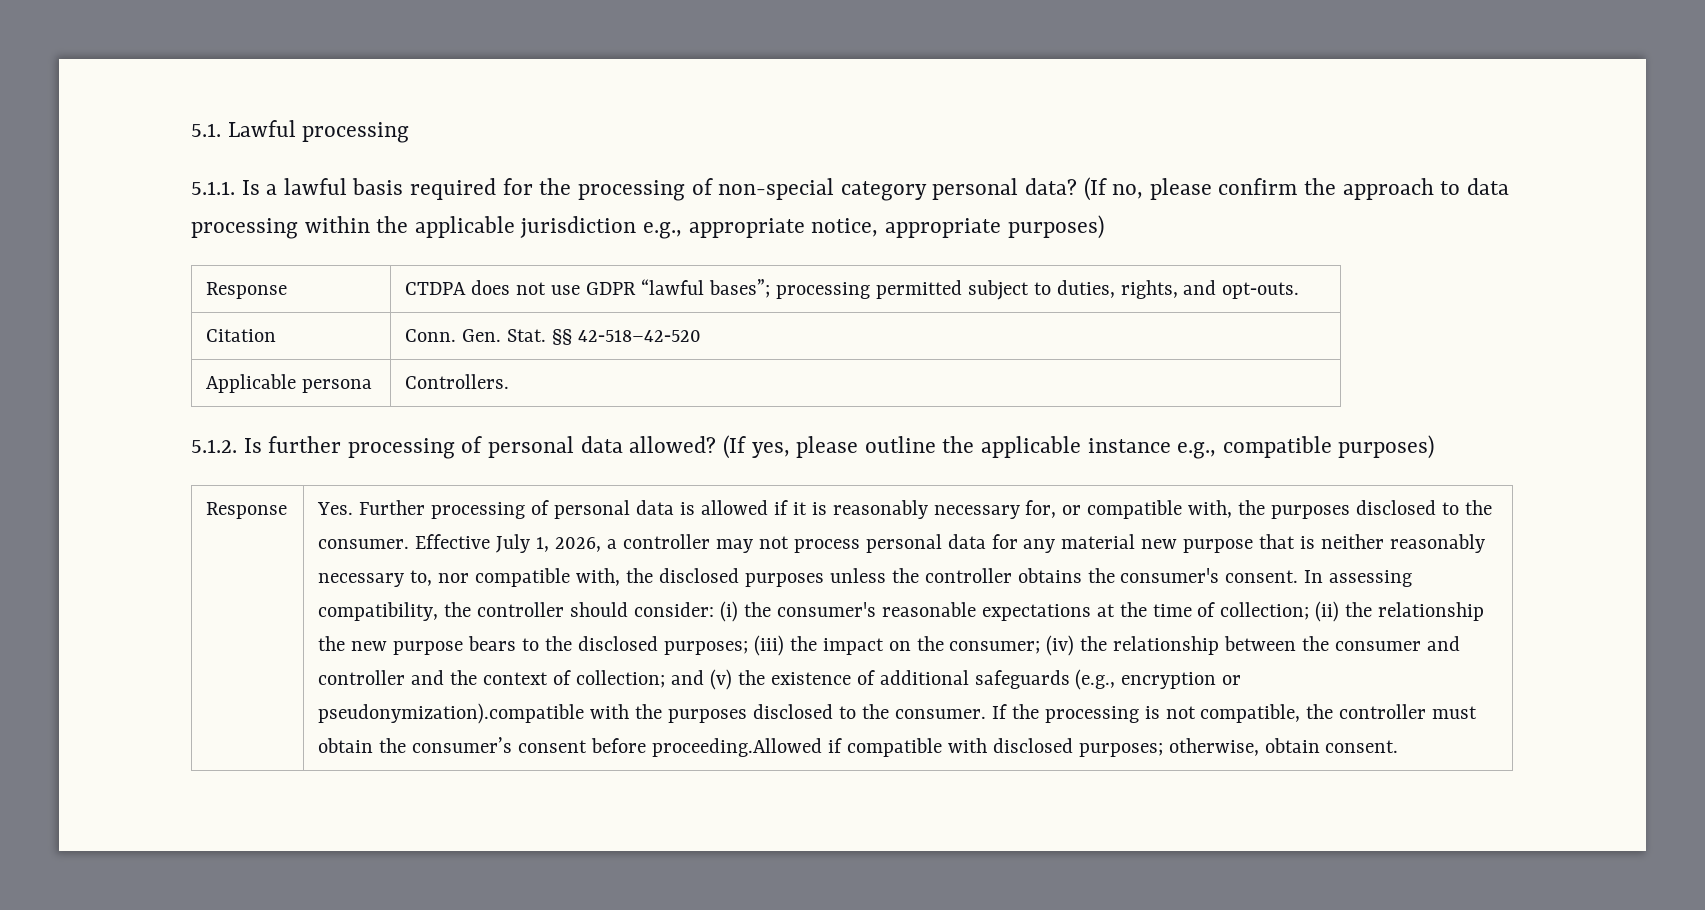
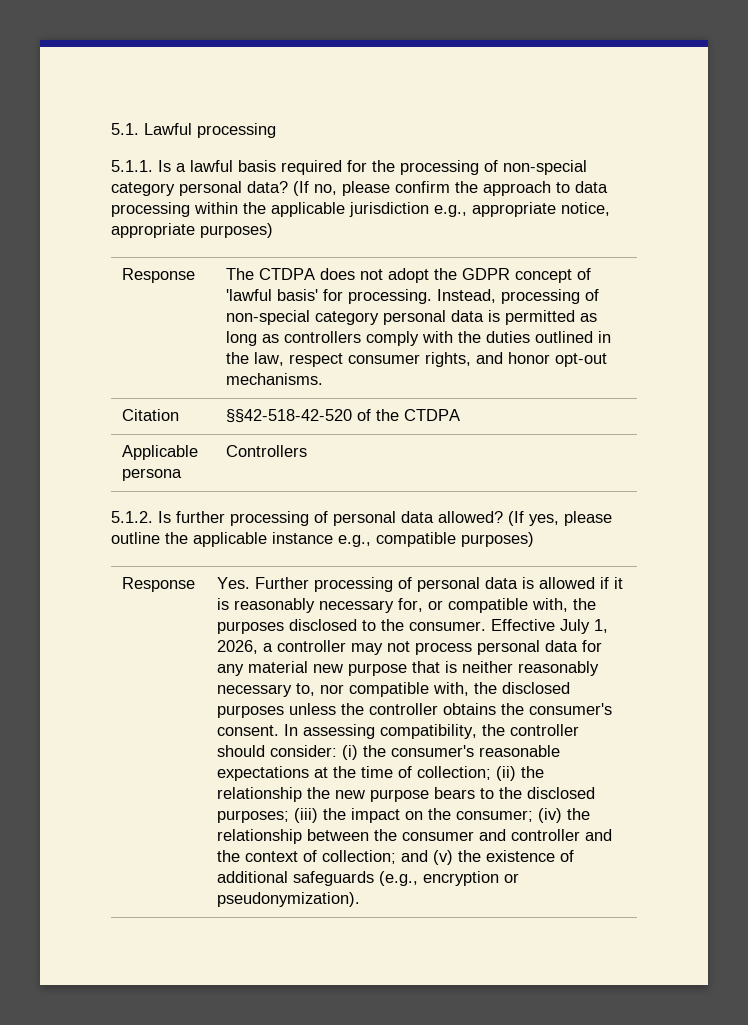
(288, 290) none -> [225,268,254,280] The
[551,279,1300,300] [206,329,277,342] [405,329,701,345] use GDPR “lawful bases”; processing permitted subject to duties, rights, and opt‑outs. // Citation | Conn. Gen. Stat. §§ 42‑518–42‑520 -> [387,268,591,283] [225,289,599,304] [225,310,597,325] [225,331,611,346] [225,352,607,367] [225,373,323,385] [121,409,179,421] [225,409,460,423] adopt the GDPR concept of 'lawful basis' for processing. Instead, processing of non-special category personal data is permitted as long as controllers comply with the duties outlined in the law, respect consumer rights, and honor opt-out mechanisms. // Citation | §§42‑518-42‑520 of the CTDPA
[405,374,510,389] Controllers. -> [225,445,307,457] Controllers
[318,703,1478,724] [318,737,1399,757] pseudonymization).compatible with the purposes disclosed to the consumer. If the processing is not compatible, the controller must obtain the consumer’s consent before proceeding.Allowed if compatible with disclosed purposes; otherwise, obtain consent. -> [216,892,360,907] pseudonymization).

